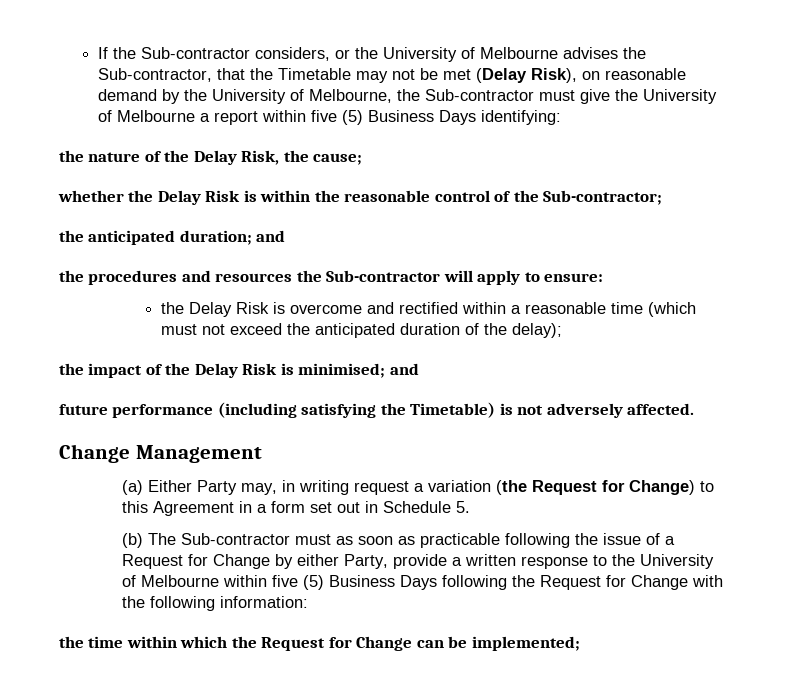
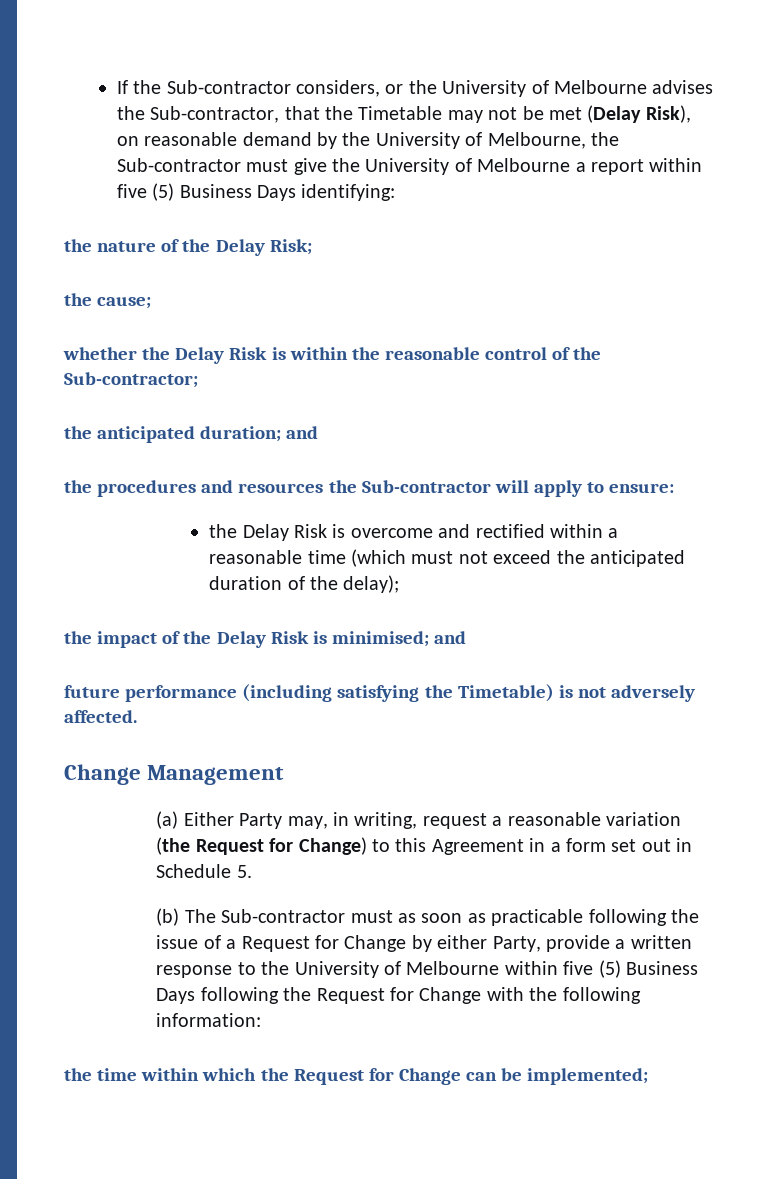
[241,150,280,165] Risk, -> [269,239,312,255] Risk; //
[298,480,349,495] writing -> [354,812,418,829] writing,
(424, 487) none -> [507,812,601,826] reasonable

